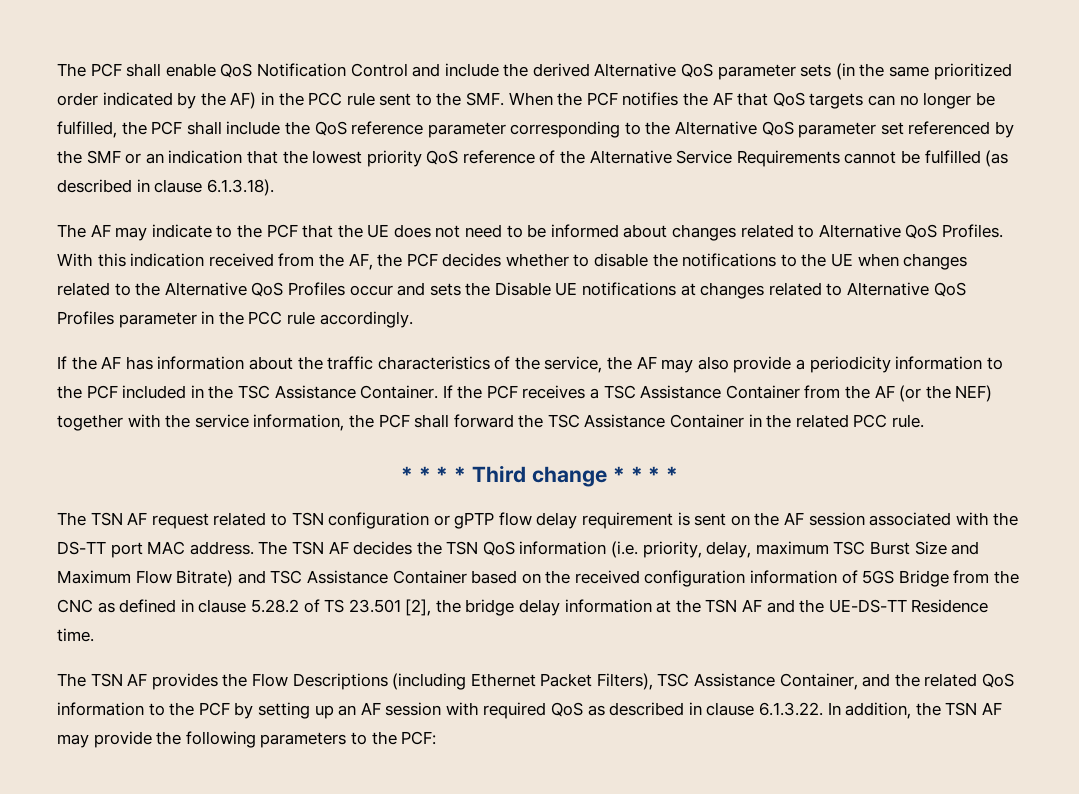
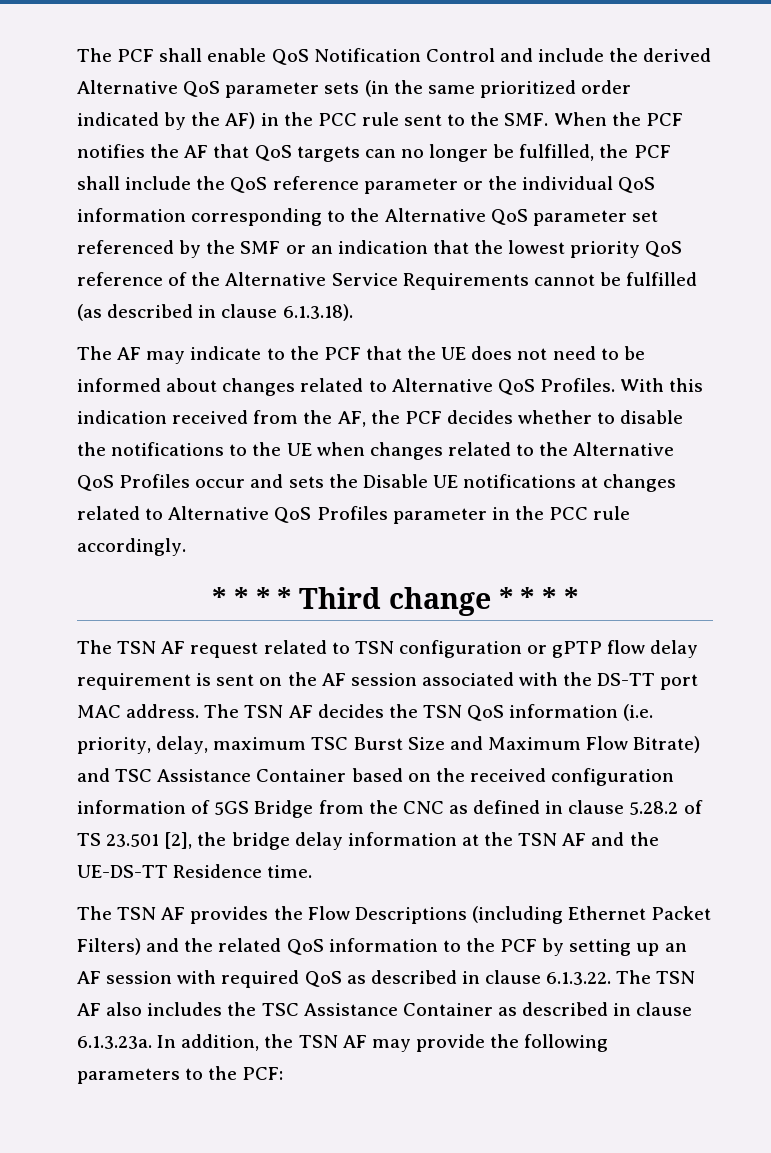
(506, 130) none -> [462,176,656,193] [77,208,186,222] or the individual QoS information
[57,356,1003,373] [57,385,993,402] [57,414,925,431] // If the AF has information about the traffic characteristics of the service, the AF may also provide a periodicity information to the PCF included in the TSC Assistance Container. If the PCF receives a TSC Assistance Container from the AF (or the NEF) together with the service information, the PCF shall forward the TSC Assistance Container in the related PCC rule. -> (186, 547) none
[596,673,858,690] Filters), TSC Assistance Container, -> [77,938,141,955] Filters)
(824, 709) none -> [616,970,696,984] [77,1002,693,1016] [77,1036,152,1049] The TSN AF also includes the TSC Assistance Container as described in clause 6.1.3.23a.

